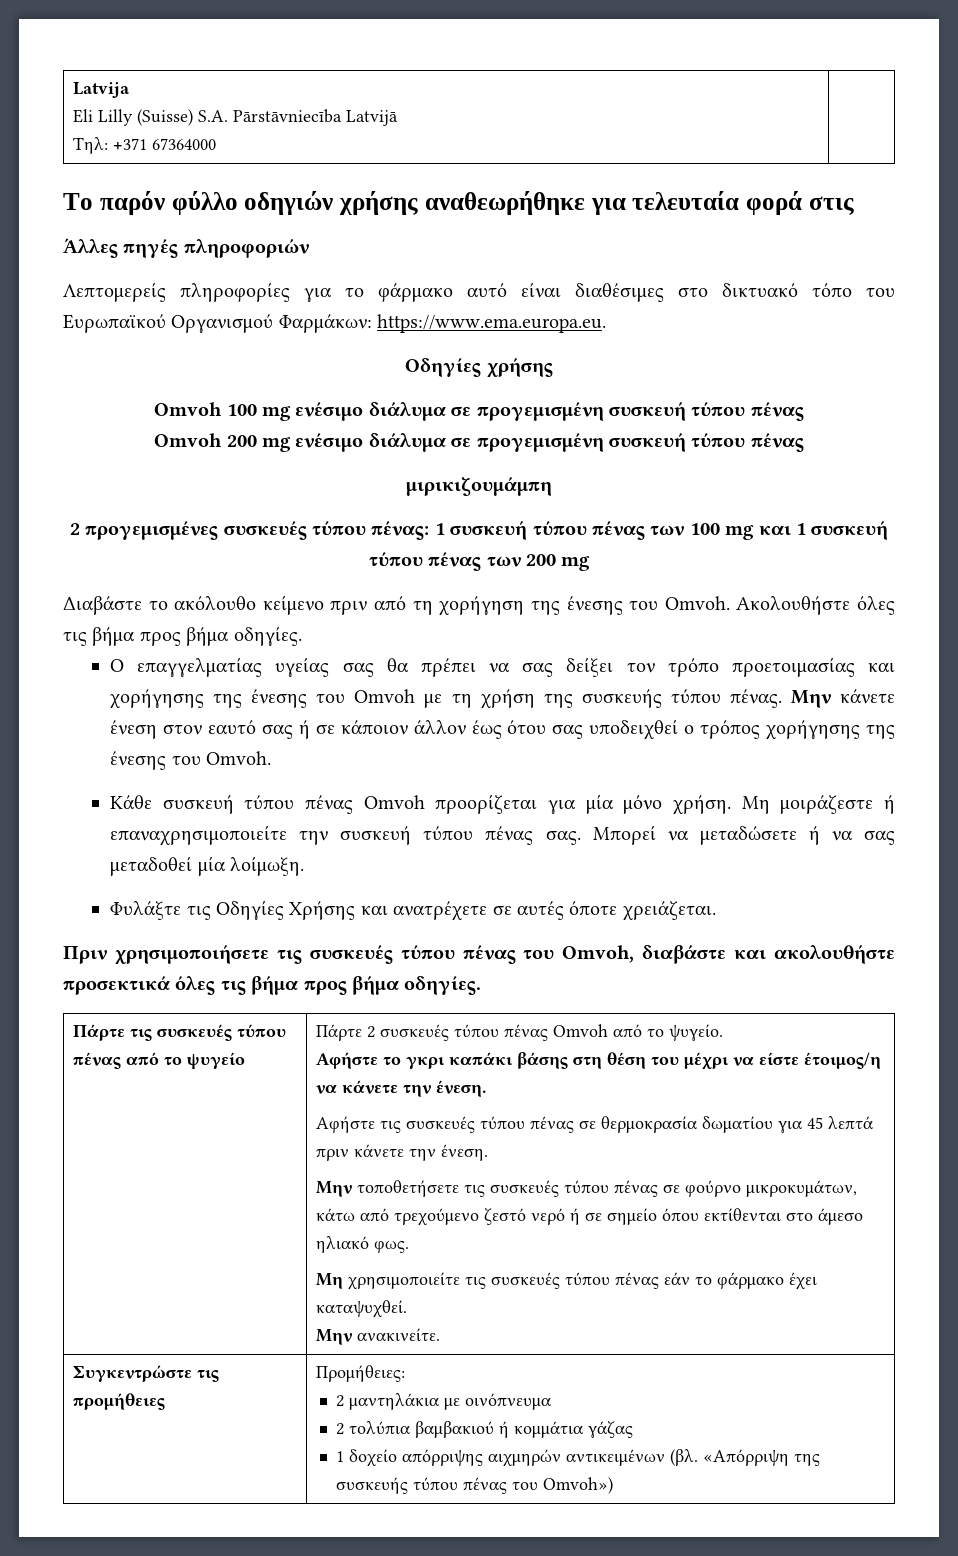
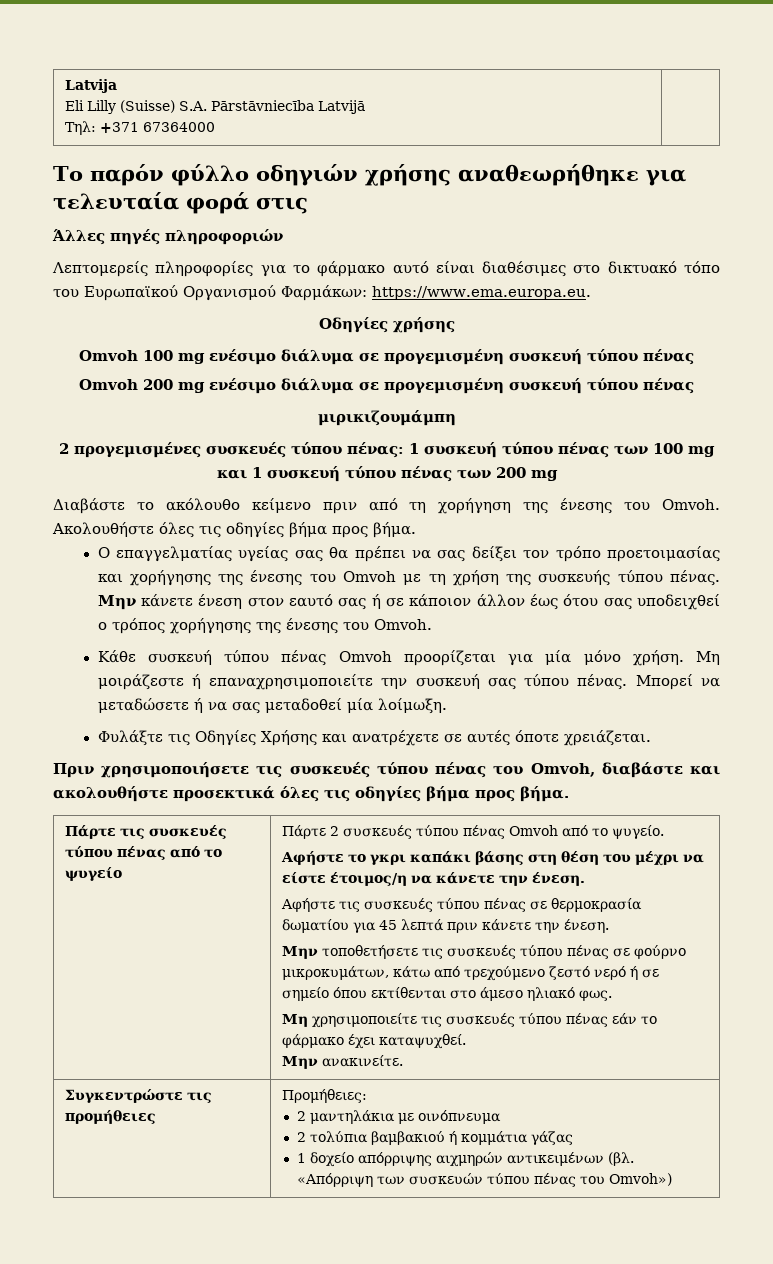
[92,626,302,646] βήμα προς βήμα οδηγίες. -> [226,522,416,538] οδηγίες βήμα προς βήμα.
[423,826,581,845] τύπου πένας σας. -> [487,674,628,690] σας τύπου πένας.
[251,976,482,995] βήμα προς βήμα οδηγίες. -> [355,786,569,802] οδηγίες βήμα προς βήμα.
[793,1453,820,1466] [335,1477,408,1494] της συσκευής -> [376,1173,483,1185] των συσκευών

